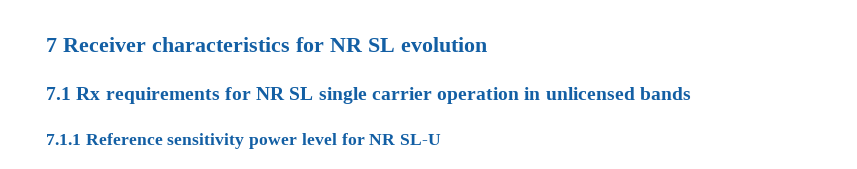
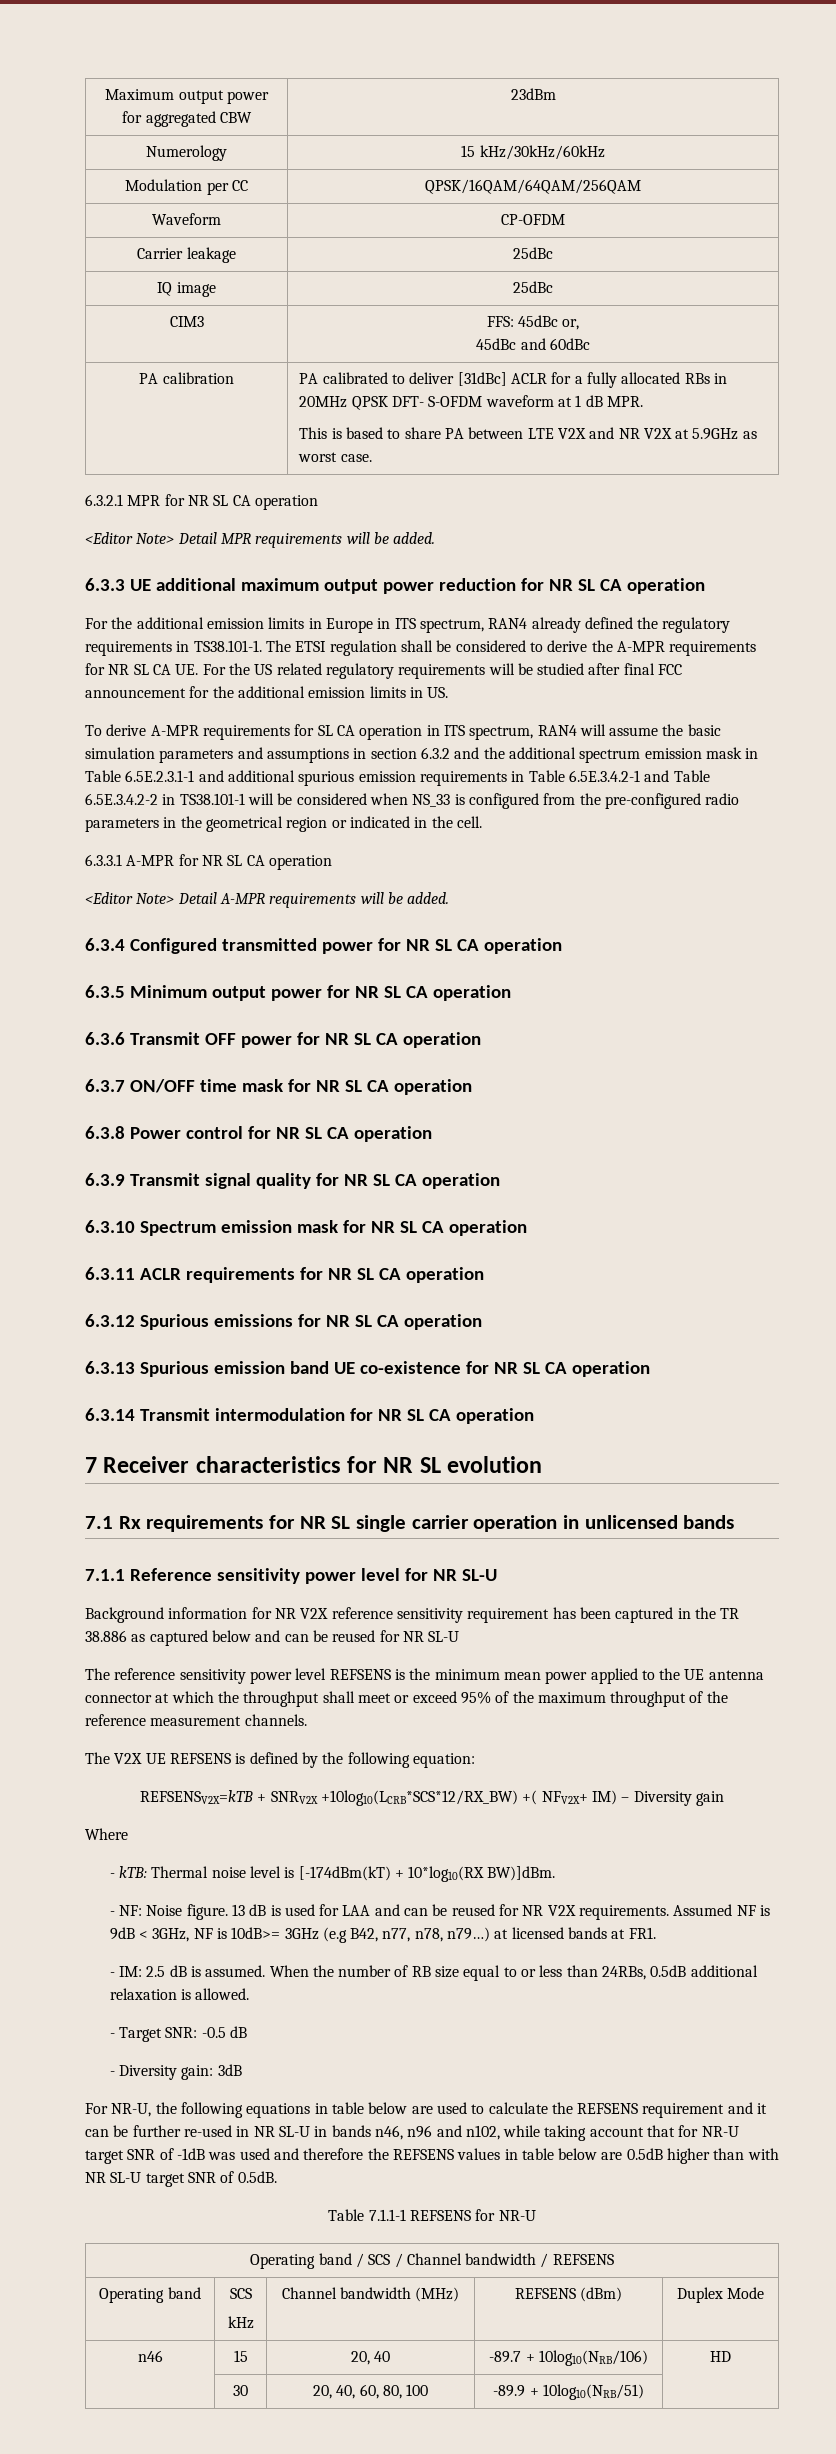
(46, 45) none -> [105,89,269,104] [122,111,252,127] [510,88,556,100] [146,145,227,161] [461,145,605,160] [125,179,248,195] [425,179,641,194] [152,213,221,225] [501,214,565,225] [137,247,236,263] [513,247,553,259] [157,282,216,297] [513,281,553,293] [169,316,204,327] [486,315,580,330] [476,338,590,350] [139,372,234,384] [299,372,727,388] [299,395,643,410] [299,427,757,440] [298,452,372,462] [85,494,318,510] [85,532,436,548] [85,578,705,594] [85,617,731,633] [85,640,757,656] [85,663,683,679] [85,686,449,698] [85,724,721,740] [85,747,759,763] [85,770,710,786] [85,793,740,809] [85,816,482,832] [85,854,332,870] [85,892,450,908] [85,938,562,954] [85,985,511,1001] [85,1032,481,1048] [85,1079,472,1095] [85,1126,432,1142] [85,1173,500,1189] [85,1220,527,1236] [85,1267,484,1283] [85,1314,482,1330] [85,1361,650,1377] [85,1408,534,1424] Maximum output power for aggregated CBW | 23dBm // Numerology | 15 kHz/30kHz/60kHz // Modulation per CC | QPSK/16QAM/64QAM/256QAM // Waveform | CP-OFDM // Carrier leakage | 25dBc // IQ image | 25dBc // CIM3 | FFS: 45dBc or, // 45dBc and 60dBc // PA calibration | PA calibrated to deliver [31dBc] ACLR for a fully allocated RBs in 20MHz QPSK DFT- S-OFDM waveform at 1 dB MPR. // This is based to share PA between LTE V2X and NR V2X at 5.9GHz as worst case. // 6.3.2.1 MPR for NR SL CA operation // <Editor Note> Detail MPR requirements will be added. // 6.3.3 UE additional maximum output power reduction for NR SL CA operation // For the additional emission limits in Europe in ITS spectrum, RAN4 already defined the regulatory requirements in TS38.101-1. The ETSI regulation shall be considered to derive the A-MPR requirements for NR SL CA UE. For the US related regulatory requirements will be studied after final FCC announcement for the additional emission limits in US. // To derive A-MPR requirements for SL CA operation in ITS spectrum, RAN4 will assume the basic simulation parameters and assumptions in section 6.3.2 and the additional spectrum emission mask in Table 6.5E.2.3.1-1 and additional spurious emission requirements in Table 6.5E.3.4.2-1 and Table 6.5E.3.4.2-2 in TS38.101-1 will be considered when NS_33 is configured from the pre-configured radio parameters in the geometrical region or indicated in the cell. // 6.3.3.1 A-MPR for NR SL CA operation // <Editor Note> Detail A-MPR requirements will be added. // 6.3.4 Configured transmitted power for NR SL CA operation // 6.3.5 Minimum output power for NR SL CA operation // 6.3.6 Transmit OFF power for NR SL CA operation // 6.3.7 ON/OFF time mask for NR SL CA operation // 6.3.8 Power control for NR SL CA operation // 6.3.9 Transmit signal quality for NR SL CA operation // 6.3.10 Spectrum emission mask for NR SL CA operation // 6.3.11 ACLR requirements for NR SL CA operation // 6.3.12 Spurious emissions for NR SL CA operation // 6.3.13 Spurious emission band UE co-existence for NR SL CA operation // 6.3.14 Transmit intermodulation for NR SL CA operation //
(442, 139) none -> [85,1607,740,1623] [85,1630,460,1646] [85,1668,764,1684] [85,1691,728,1707] [85,1714,307,1726] [85,1752,475,1768] [140,1790,724,1806] [85,1828,128,1840] [109,1866,556,1882] [109,1904,770,1920] [109,1927,656,1943] [109,1965,758,1981] [109,1988,250,2000] [109,2026,247,2042] [109,2064,242,2080] [85,2102,768,2118] [85,2125,739,2141] [85,2148,779,2164] [85,2171,277,2187] [328,2209,536,2221] [250,2253,614,2269] [99,2287,201,2303] [229,2288,252,2299] [227,2316,254,2329] [281,2287,460,2302] [514,2287,623,2302] [676,2287,765,2303] [137,2350,163,2362] [233,2350,248,2362] [350,2351,391,2365] [489,2350,648,2366] [710,2351,731,2362] [233,2385,248,2396] [312,2384,429,2399] [493,2384,644,2400] // Background information for NR V2X reference sensitivity requirement has been captured in the TR 38.886 as captured below and can be reused for NR SL-U // The reference sensitivity power level REFSENS is the minimum mean power applied to the UE antenna connector at which the throughput shall meet or exceed 95% of the maximum throughput of the reference measurement channels. // The V2X UE REFSENS is defined by the following equation: // REFSENSV2X=kTB + SNRV2X +10log10(LCRB*SCS*12/RX_BW) +( NFV2X+ IM) – Diversity gain // Where // - kTB: Thermal noise level is [-174dBm(kT) + 10*log10(RX BW)]dBm. // - NF: Noise figure. 13 dB is used for LAA and can be reused for NR V2X requirements. Assumed NF is 9dB < 3GHz, NF is 10dB>= 3GHz (e.g B42, n77, n78, n79…) at licensed bands at FR1. // - IM: 2.5 dB is assumed. When the number of RB size equal to or less than 24RBs, 0.5dB additional relaxation is allowed. // - Target SNR: -0.5 dB // - Diversity gain: 3dB // For NR-U, the following equations in table below are used to calculate the REFSENS requirement and it can be further re-used in NR SL-U in bands n46, n96 and n102, while taking account that for NR-U target SNR of -1dB was used and therefore the REFSENS values in table below are 0.5dB higher than with NR SL-U target SNR of 0.5dB. // Table 7.1.1-1 REFSENS for NR-U // Operating band / SCS / Channel bandwidth / REFSENS // Operating band | SCS // kHz | Channel bandwidth (MHz) | REFSENS (dBm) | Duplex Mode // n46 | 15 | 20, 40 | -89.7 + 10log10(NRB/106) | HD // | 30 | 20, 40, 60, 80, 100 | -89.9 + 10log10(NRB/51) |

